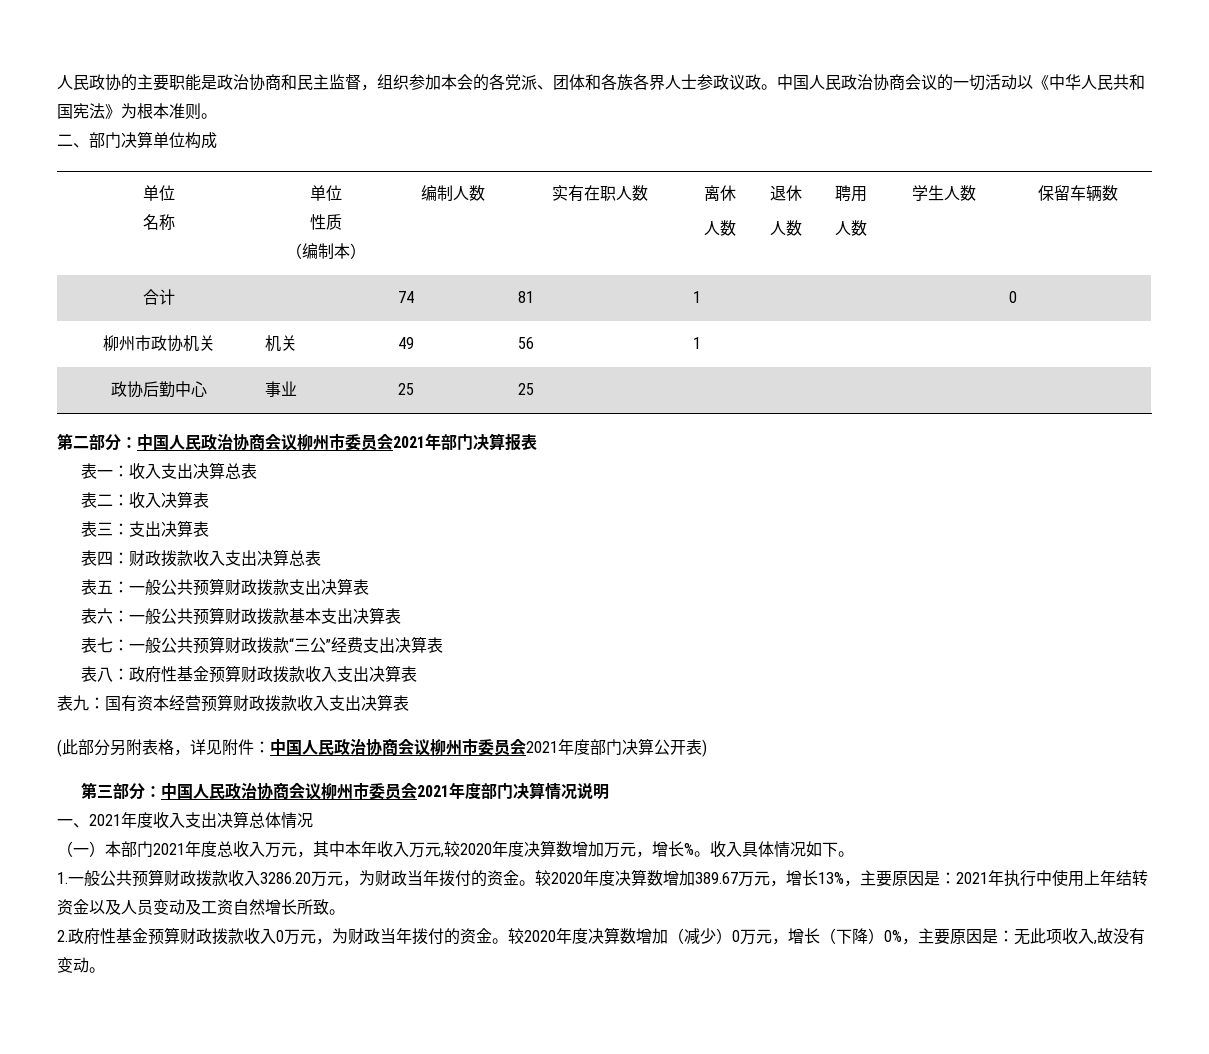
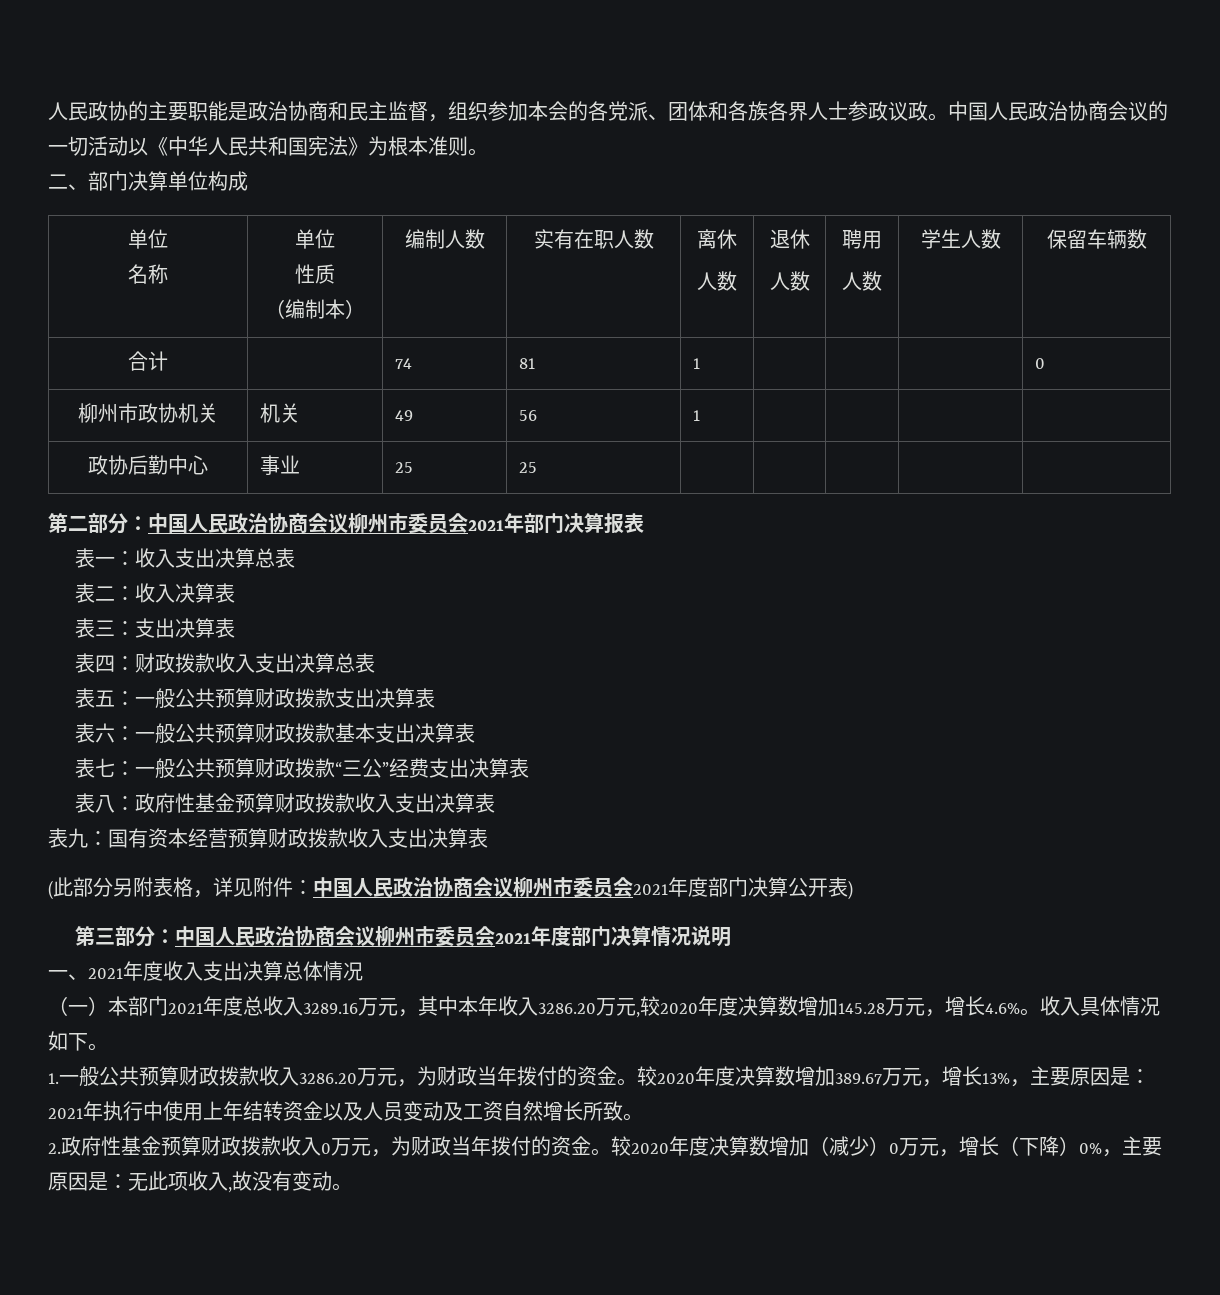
(265, 849) none -> [303,1003,358,1014] 3289.16
(409, 849) none -> [538,1003,596,1014] 3286.20
[604,841,694,858] 万元，增长% -> [838,996,1020,1017] 145.28万元，增长4.6%

